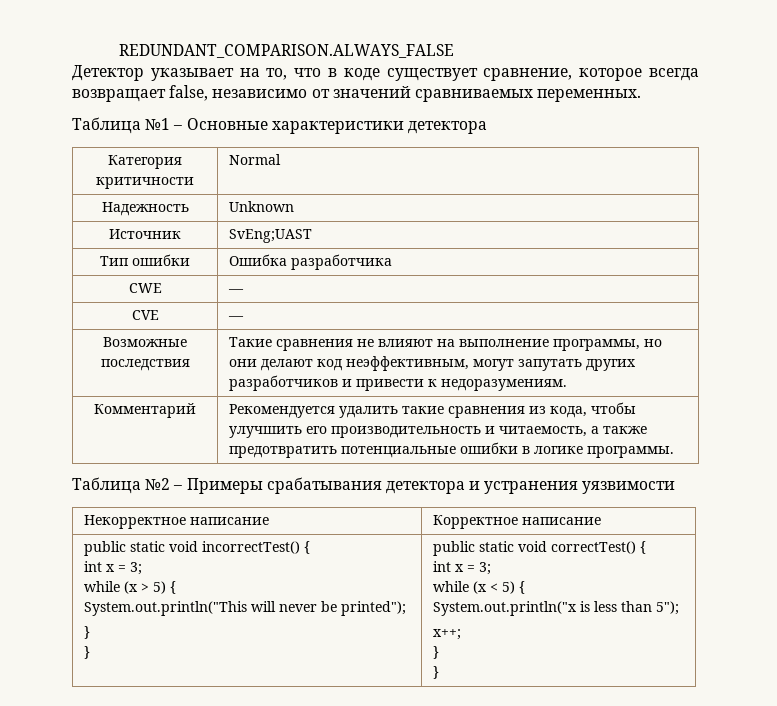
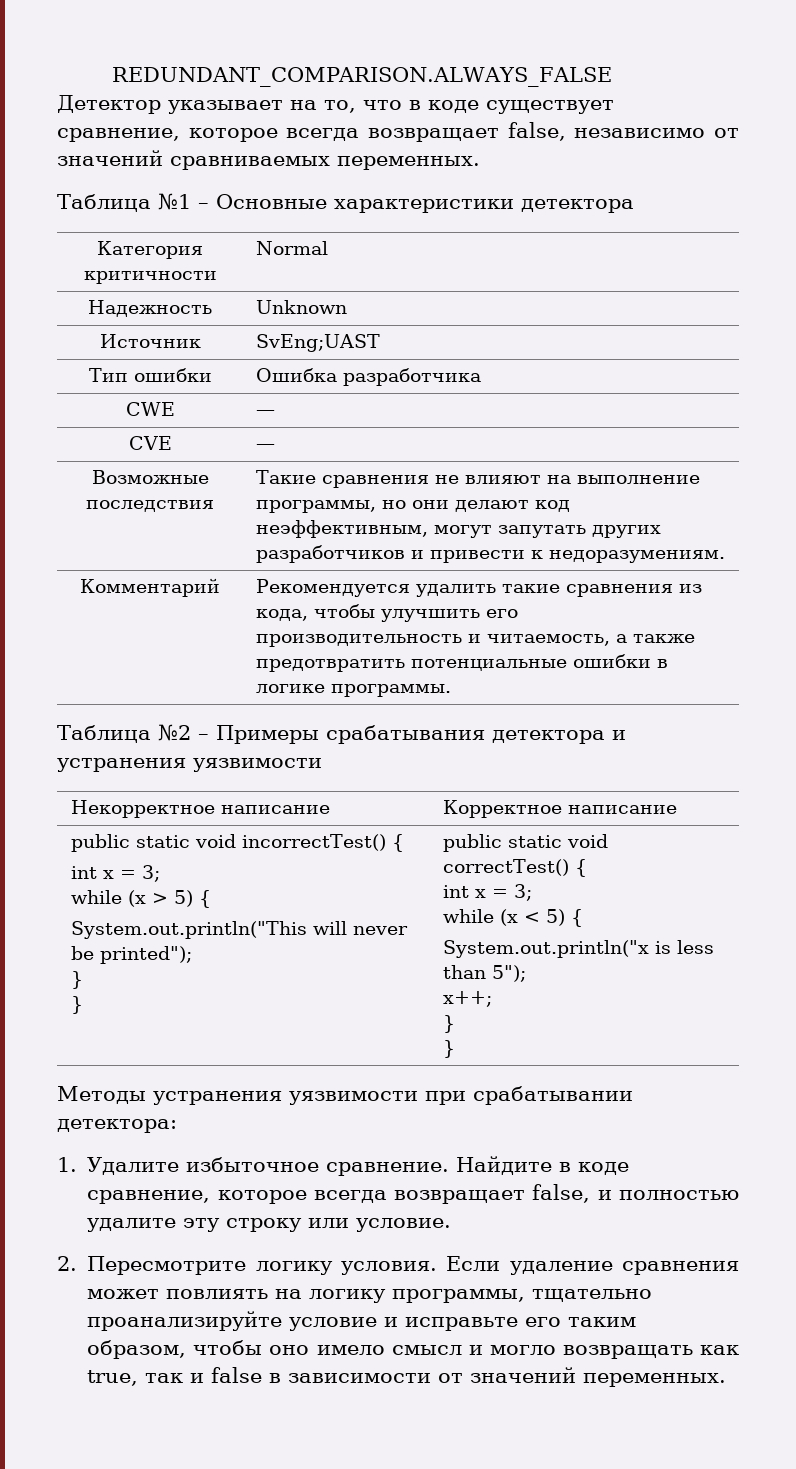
(439, 672) none -> [57,1086,633,1105] [57,1119,177,1133] [57,1156,630,1176] [87,1184,739,1204] [87,1218,452,1232] [57,1256,740,1275] [87,1289,653,1303] [87,1311,637,1331] [87,1340,739,1359] [87,1367,727,1387] // Методы устранения уязвимости при срабатывании детектора: // 1. Удалите избыточное сравнение. Найдите в коде сравнение, которое всегда возвращает false, и полностью удалите эту строку или условие. // 2. Пересмотрите логику условия. Если удаление сравнения может повлиять на логику программы, тщательно проанализируйте условие и исправьте его таким образом, чтобы оно имело смысл и могло возвращать как true, так и false в зависимости от значений переменных.

